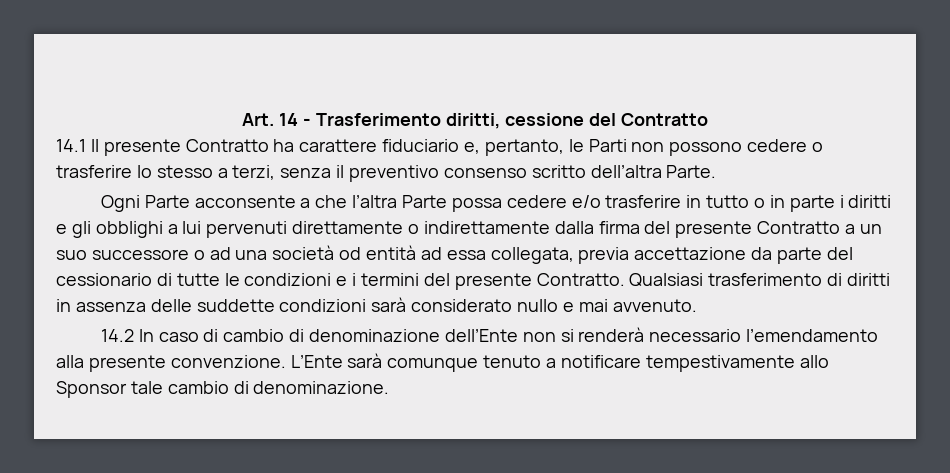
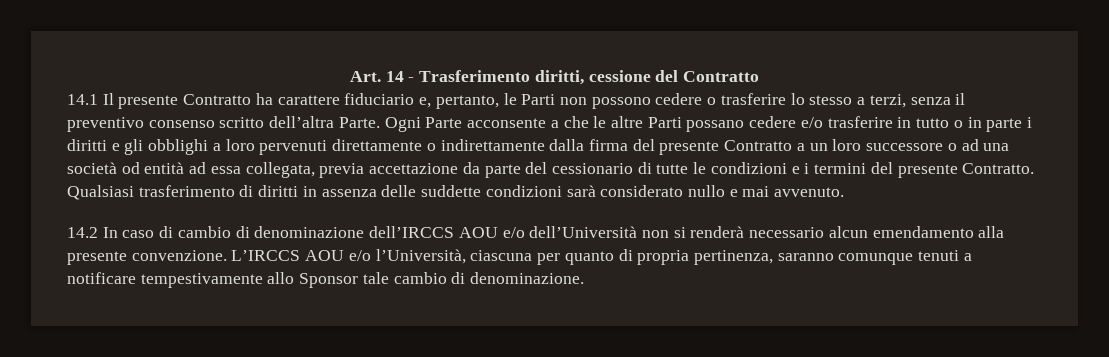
(717, 171) // -> (380, 122) none
[352,195,502,212] l’altra Parte possa -> [593,116,745,132] le altre Parti possano
[182,221,202,234] lui -> [225,139,255,151] loro
[56,250,87,260] suo -> [832,139,862,151] loro
[444,329,518,342] dell’Ente -> [369,226,638,238] dell’IRCCS AOU e/o dell’Università
[746,329,879,342] l’emendamento -> [828,226,974,238] alcun emendamento
[290,353,542,372] L’Ente sarà comunque tenuto -> [231,249,960,265] L’IRCCS AOU e/o l’Università, ciascuna per quanto di propria pertinenza, saranno comunque tenuti

